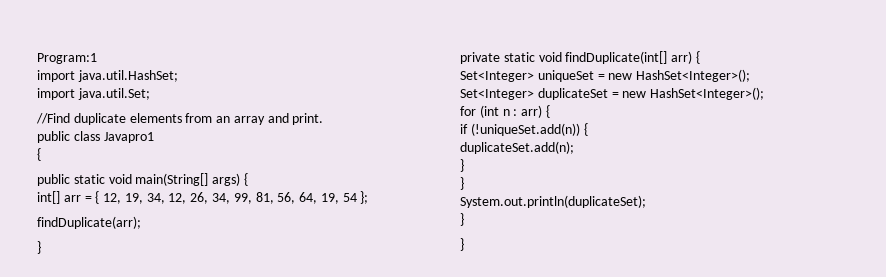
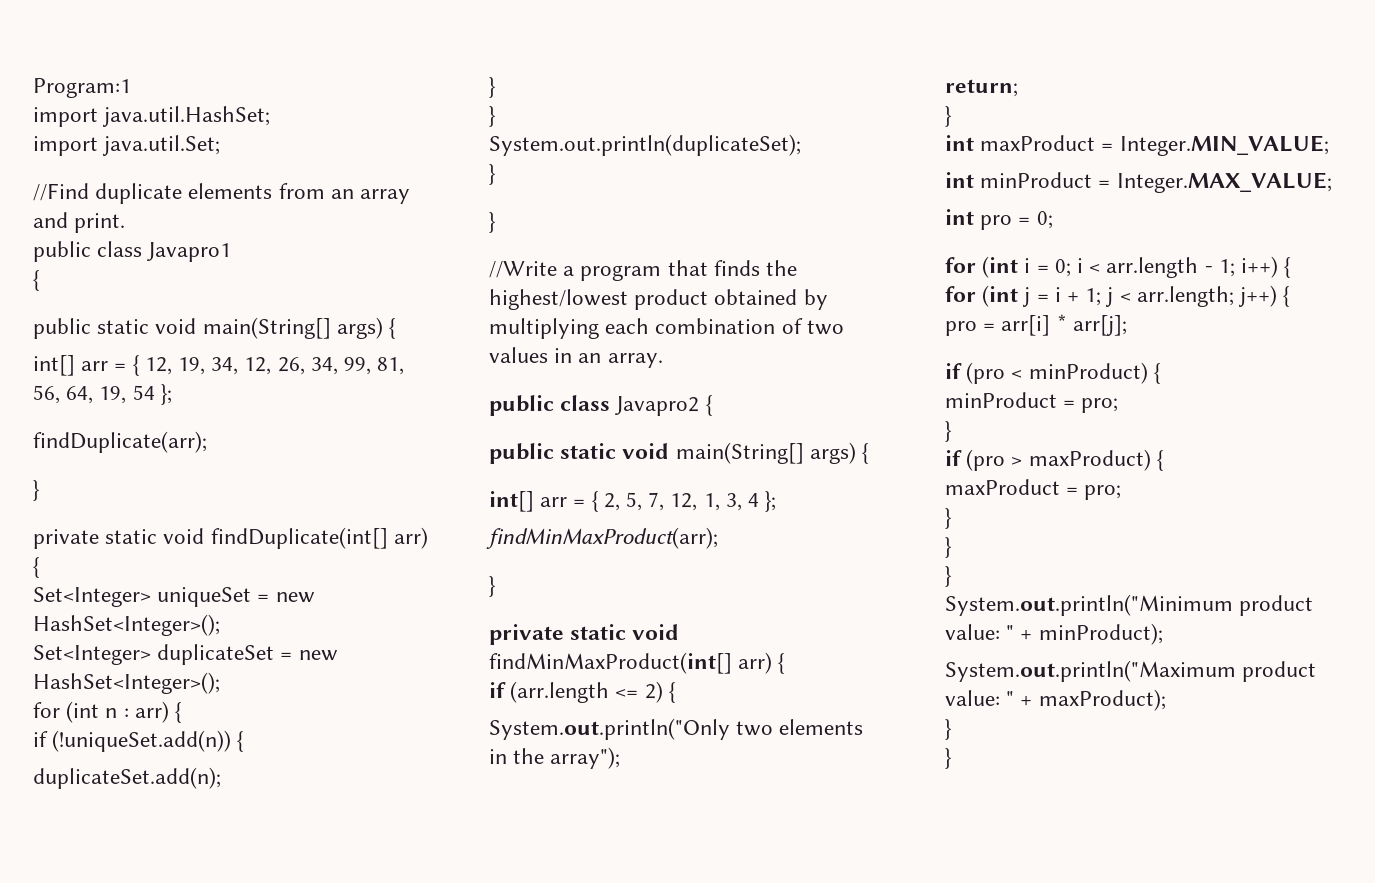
(464, 244) none -> [489,260,798,281] [489,289,828,310] [489,318,844,339] [489,347,663,368] [489,395,713,416] [489,442,870,464] [489,491,777,512] [486,527,718,549] [489,576,496,597] [489,624,680,645] [489,652,786,674] [489,681,676,703] [489,718,864,740] [489,747,621,769] [945,79,1018,97] [945,106,952,127] [945,135,1329,156] [945,172,1332,193] [945,209,1053,230] [945,256,1292,278] [945,285,1291,307] [945,314,1127,336] [945,362,1161,384] [945,392,1119,413] [945,421,952,442] [945,449,1164,471] [945,479,1122,500] [945,508,952,529] [945,537,952,558] [945,566,952,587] [945,594,1314,616] [945,623,1163,645] [945,660,1317,682] [945,689,1166,711] [945,719,952,740] [945,748,952,769] // //Write a program that finds the highest/lowest product obtained by multiplying each combination of two values in an array. // public class Javapro2 { // public static void main(String[] args) { // int[] arr = { 2, 5, 7, 12, 1, 3, 4 }; // findMinMaxProduct(arr); // } // private static void findMinMaxProduct(int[] arr) { // if (arr.length <= 2) { // System.out.println("Only two elements in the array"); // return; // } // int maxProduct = Integer.MIN_VALUE; // int minProduct = Integer.MAX_VALUE; // int pro = 0; // for (int i = 0; i < arr.length - 1; i++) { // for (int j = i + 1; j < arr.length; j++) { // pro = arr[i] * arr[j]; // if (pro < minProduct) { // minProduct = pro; // } // if (pro > maxProduct) { // maxProduct = pro; // } // } // } // System.out.println("Minimum product value: " + minProduct); // System.out.println("Maximum product value: " + maxProduct); // } // }

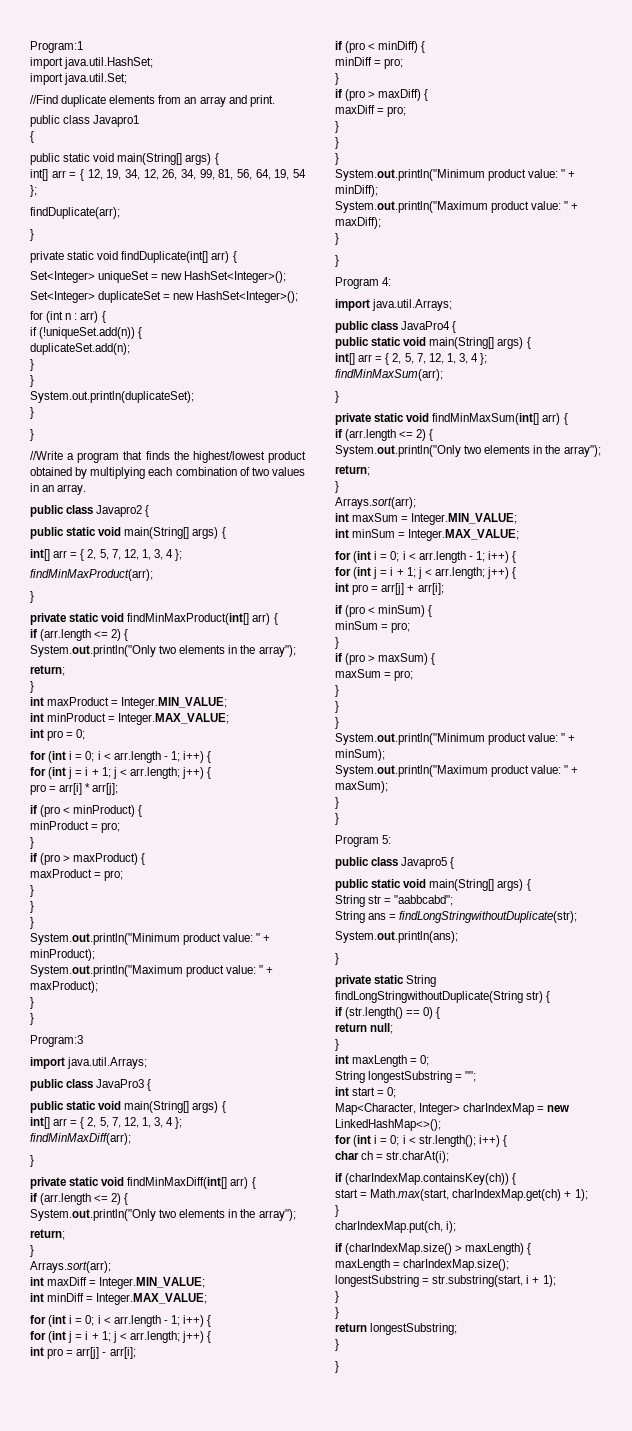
(952, 758) none -> [30,1035,83,1047] [30,1057,148,1069] [30,1079,152,1091] [30,1101,226,1113] [30,1117,183,1129] [30,1133,131,1145] [30,1155,34,1167] [30,1177,256,1189] [30,1193,129,1205] [30,1209,296,1221] [30,1229,65,1240] [30,1245,34,1257] [30,1261,111,1273] [30,1277,206,1289] [30,1293,208,1305] [30,1315,212,1327] [30,1331,212,1343] [30,1347,136,1359] [335,41,426,53] [335,57,404,69] [335,73,339,85] [335,89,429,101] [335,105,407,117] [335,121,339,133] [335,137,339,149] [335,153,339,165] [335,169,576,181] [335,185,378,197] [335,201,579,213] [335,217,381,229] [335,233,339,245] [335,255,339,267] [335,277,392,289] [335,299,453,311] [335,321,457,333] [335,337,531,349] [335,353,488,365] [335,369,443,381] [335,391,339,403] [335,413,568,425] [335,429,434,441] [335,445,601,457] [335,465,370,476] [335,481,339,493] [335,497,416,509] [335,513,518,525] [335,529,520,541] [335,551,517,563] [335,567,517,579] [335,583,444,595] [335,605,433,617] [335,621,411,633] [335,637,339,649] [335,653,436,665] [335,669,414,681] [335,685,339,697] [335,701,339,713] [335,717,339,729] [335,733,576,745] [335,749,385,761] [335,765,579,777] [335,781,388,793] [335,797,339,809] [335,813,339,825] [335,835,392,847] [335,857,455,869] [335,879,531,891] [335,895,454,907] [335,911,578,923] [335,931,458,943] [335,953,339,965] [335,975,437,987] [335,991,551,1003] [335,1007,441,1019] [335,1023,394,1034] [335,1039,339,1051] [335,1055,430,1067] [335,1071,477,1083] [335,1087,397,1098] [335,1103,570,1115] [335,1119,441,1131] [335,1135,507,1147] [335,1151,450,1163] [335,1173,517,1185] [335,1189,588,1201] [335,1205,339,1217] [335,1221,457,1233] [335,1243,532,1255] [335,1259,510,1271] [335,1275,556,1287] [335,1291,339,1303] [335,1307,339,1319] [335,1323,458,1335] [335,1339,339,1351] [335,1361,339,1373] // Program:3 // import java.util.Arrays; // public class JavaPro3 { // public static void main(String[] args) { // int[] arr = { 2, 5, 7, 12, 1, 3, 4 }; // findMinMaxDiff(arr); // } // private static void findMinMaxDiff(int[] arr) { // if (arr.length <= 2) { // System.out.println("Only two elements in the array"); // return; // } // Arrays.sort(arr); // int maxDiff = Integer.MIN_VALUE; // int minDiff = Integer.MAX_VALUE; // for (int i = 0; i < arr.length - 1; i++) { // for (int j = i + 1; j < arr.length; j++) { // int pro = arr[j] - arr[i]; // if (pro < minDiff) { // minDiff = pro; // } // if (pro > maxDiff) { // maxDiff = pro; // } // } // } // System.out.println("Minimum product value: " + minDiff); // System.out.println("Maximum product value: " + maxDiff); // } // } // Program 4: // import java.util.Arrays; // public class JavaPro4 { // public static void main(String[] args) { // int[] arr = { 2, 5, 7, 12, 1, 3, 4 }; // findMinMaxSum(arr); // } // private static void findMinMaxSum(int[] arr) { // if (arr.length <= 2) { // System.out.println("Only two elements in the array"); // return; // } // Arrays.sort(arr); // int maxSum = Integer.MIN_VALUE; // int minSum = Integer.MAX_VALUE; // for (int i = 0; i < arr.length - 1; i++) { // for (int j = i + 1; j < arr.length; j++) { // int pro = arr[j] + arr[i]; // if (pro < minSum) { // minSum = pro; // } // if (pro > maxSum) { // maxSum = pro; // } // } // } // System.out.println("Minimum product value: " + minSum); // System.out.println("Maximum product value: " + maxSum); // } // } // Program 5: // public class Javapro5 { // public static void main(String[] args) { // String str = "aabbcabd"; // String ans = findLongStringwithoutDuplicate(str); // System.out.println(ans); // } // private static String findLongStringwithoutDuplicate(String str) { // if (str.length() == 0) { // return null; // } // int maxLength = 0; // String longestSubstring = ""; // int start = 0; // Map<Character, Integer> charIndexMap = new LinkedHashMap<>(); // for (int i = 0; i < str.length(); i++) { // char ch = str.charAt(i); // if (charIndexMap.containsKey(ch)) { // start = Math.max(start, charIndexMap.get(ch) + 1); // } // charIndexMap.put(ch, i); // if (charIndexMap.size() > maxLength) { // maxLength = charIndexMap.size(); // longestSubstring = str.substring(start, i + 1); // } // } // return longestSubstring; // } // }

